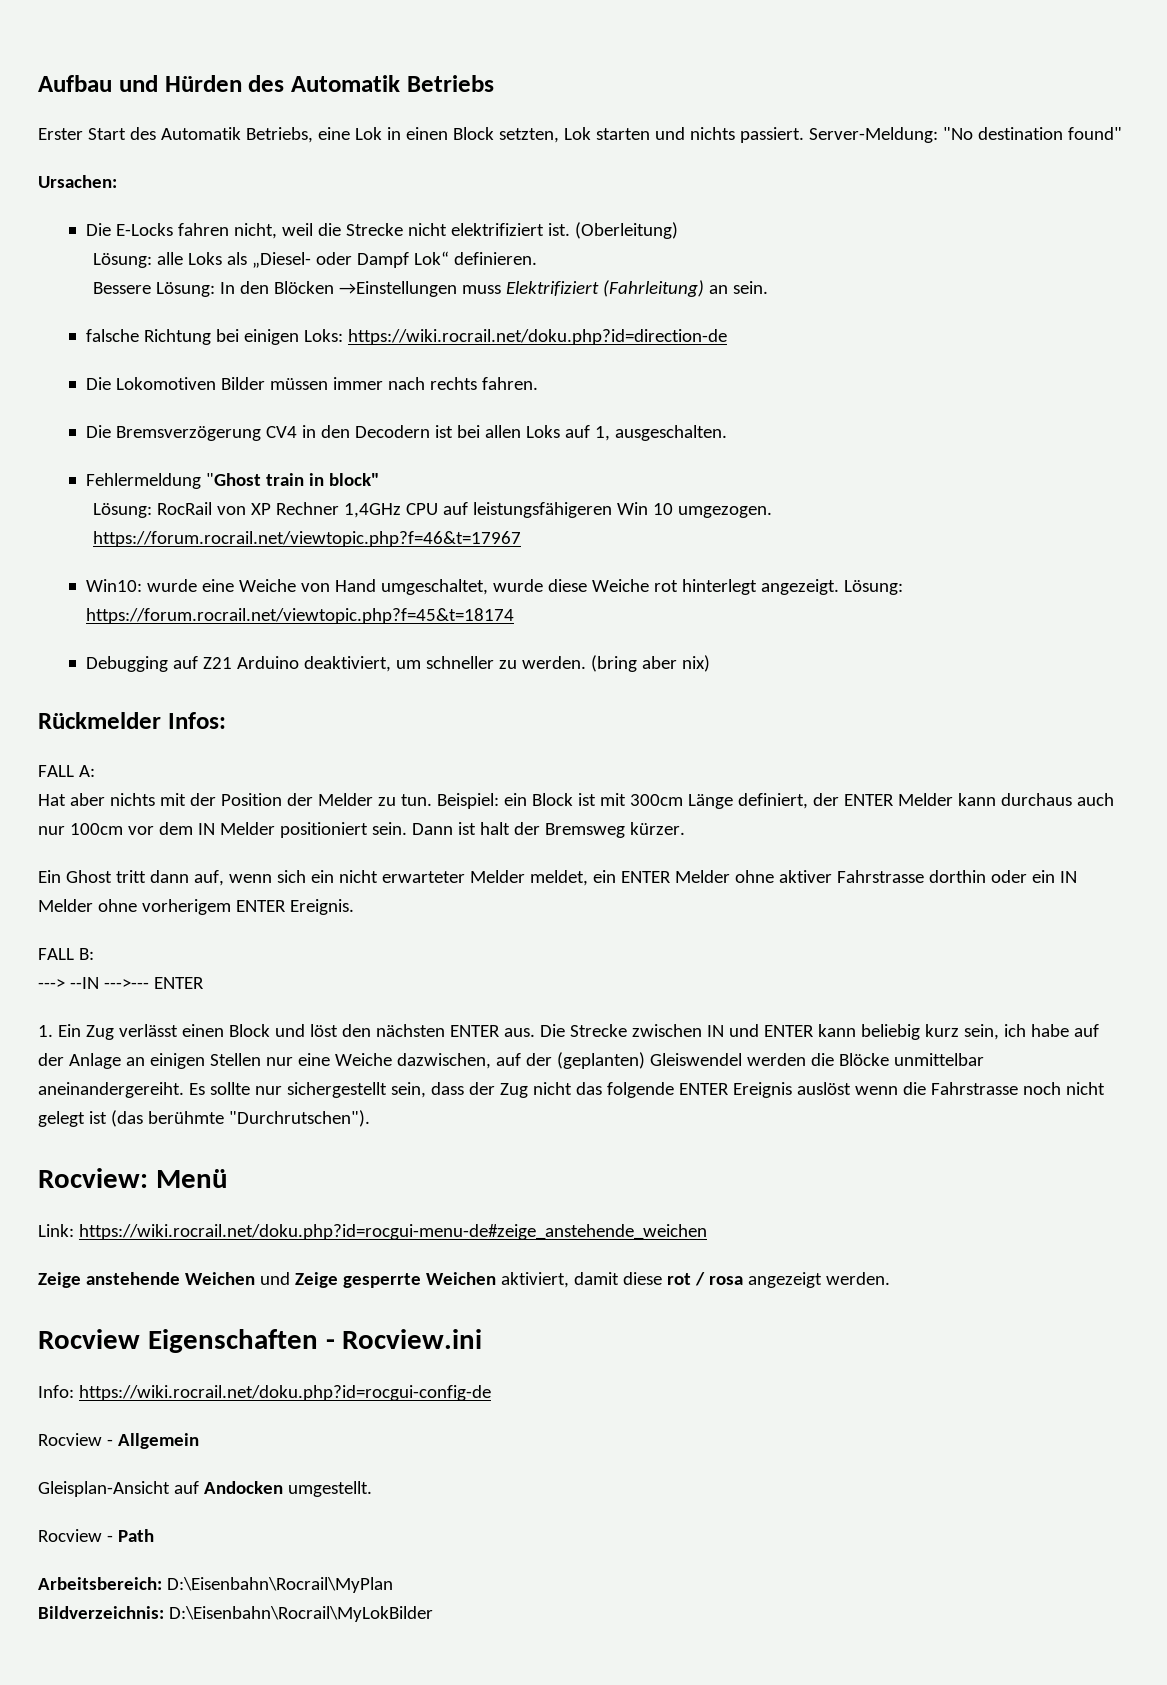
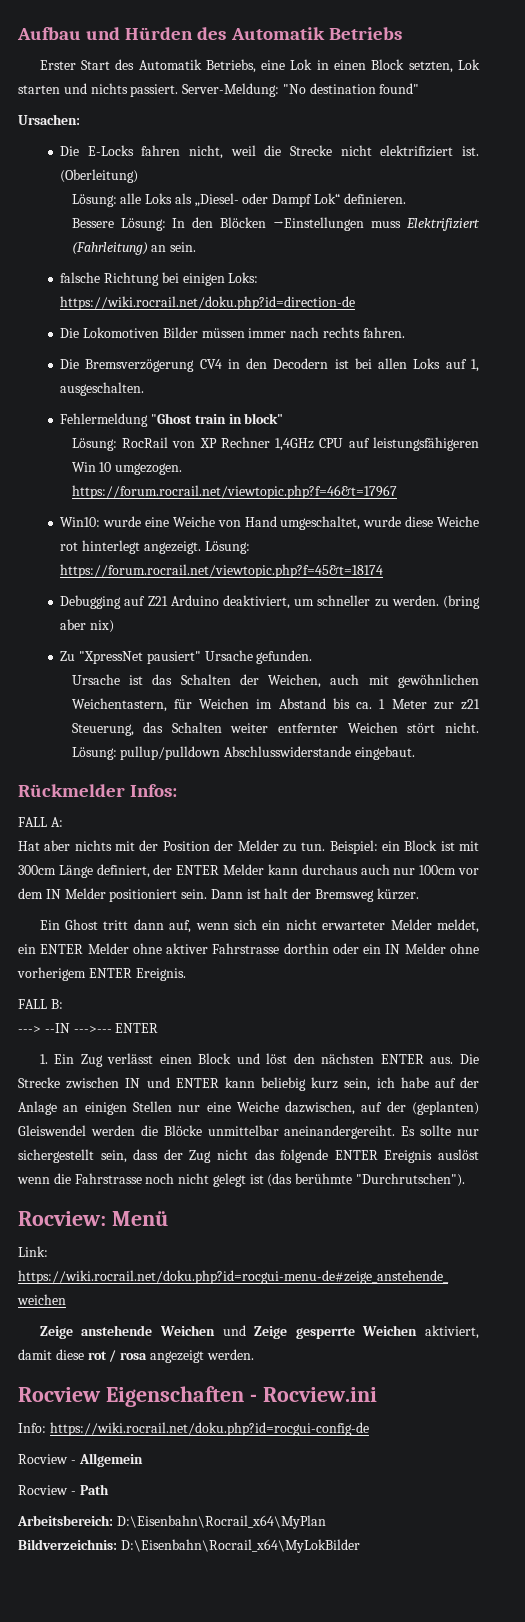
(710, 663) none -> [60,650,313,664] [71,674,480,688] [71,698,481,712] [71,722,479,736] [71,746,415,760] // Zu "XpressNet pausiert" Ursache gefunden. // Ursache ist das Schalten der Weichen, auch mit gewöhnlichen Weichentastern, für Weichen im Abstand bis ca. 1 Meter zur z21 Steuerung, das Schalten weiter entfernter Weichen stört nicht. Lösung: pullup/pulldown Abschlusswiderstande eingebaut.
[38,1481,372,1497] // Gleisplan-Ansicht auf Andocken umgestellt. -> (143, 1460) none
[166,1577,393,1593] D:\Eisenbahn\Rocrail\MyPlan -> [116,1515,326,1529] D:\Eisenbahn\Rocrail_x64\MyPlan
[168,1606,433,1622] D:\Eisenbahn\Rocrail\MyLokBilder -> [120,1539,360,1553] D:\Eisenbahn\Rocrail_x64\MyLokBilder

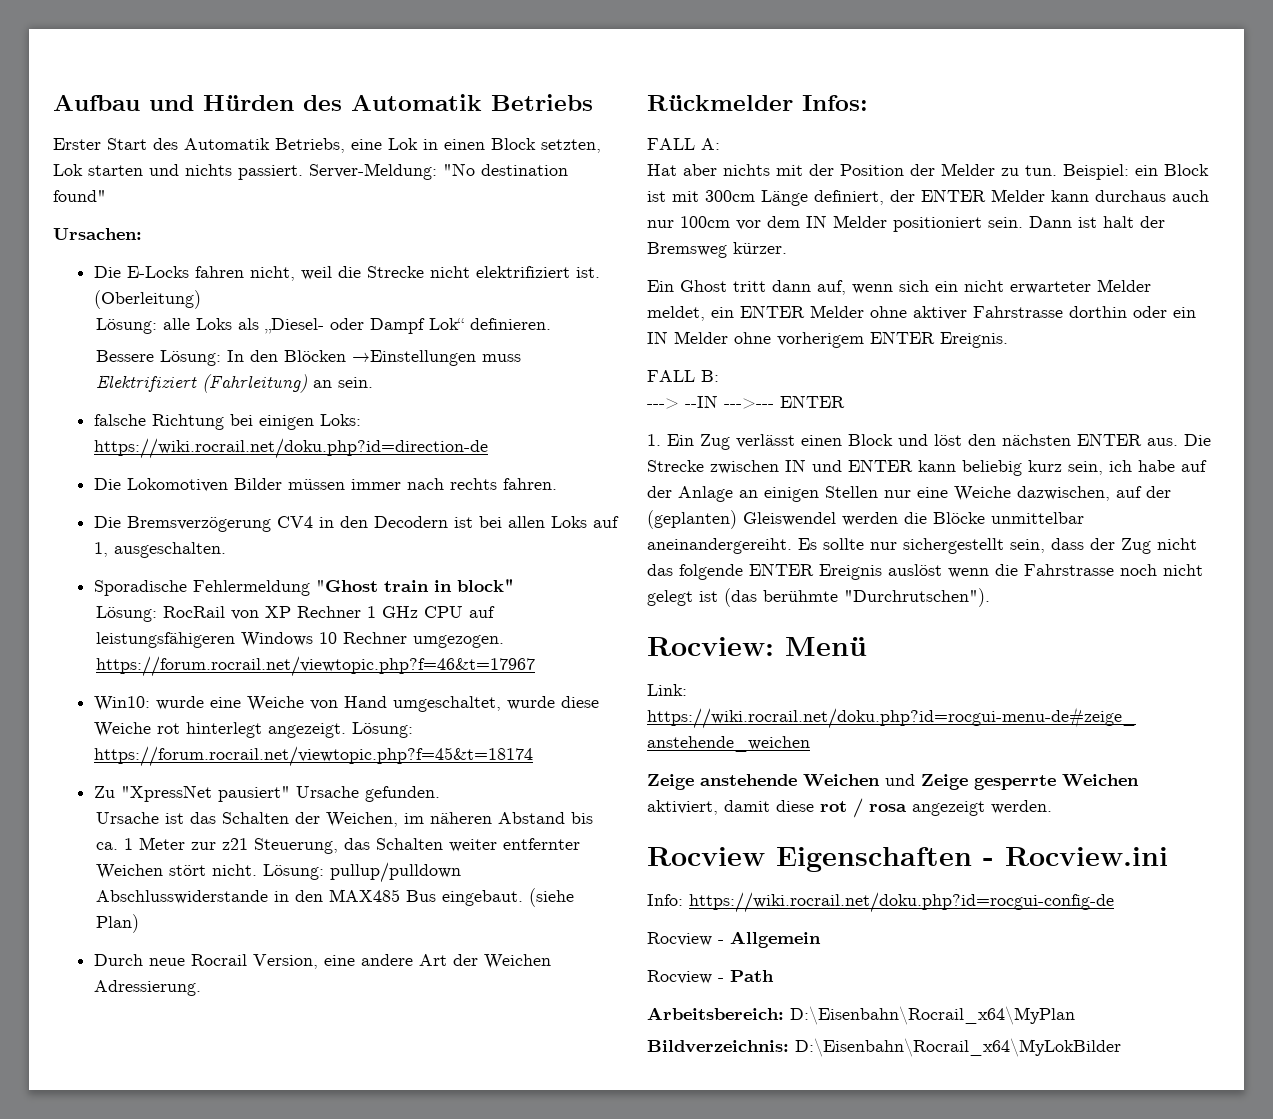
(145, 389) none -> [93,580,187,596] Sporadische
[275,438,315,451] 1,4GHz -> [367,606,419,618] 1 GHz
[71,462,112,472] Win 10 -> [241,632,408,647] Windows 10 Rechner
[60,595,480,609] [60,619,114,633] // Debugging auf Z21 Arduino deaktiviert, um schneller zu werden. (bring aber nix) -> (533, 756) none
[330,674,480,688] [71,698,273,712] auch mit gewöhnlichen Weichentastern, für Weichen im -> [404,812,493,824] im näheren
[354,746,415,760] eingebaut. -> [274,888,575,907] [96,914,140,933] [93,954,551,969] [93,980,201,996] in den MAX485 Bus eingebaut. (siehe Plan) // Durch neue Rocrail Version, eine andere Art der Weichen Adressierung.

